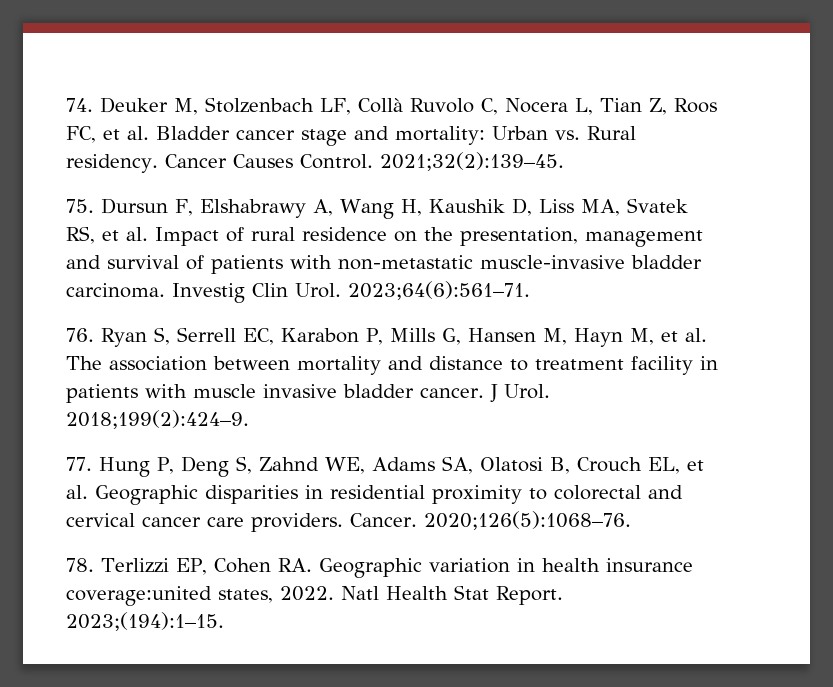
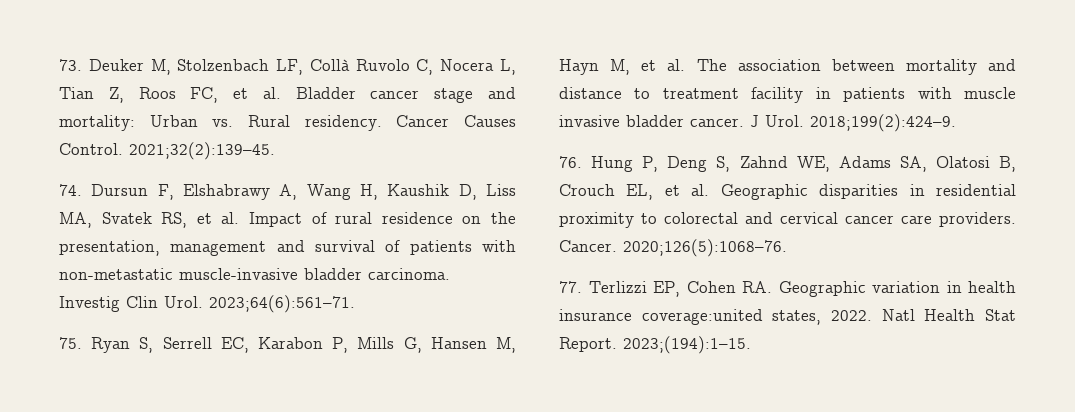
[66,98,93,112] 74. -> [59,59,82,71] 73.
[66,199,94,213] 75. -> [59,184,82,196] 74.
[66,328,94,342] 76. -> [59,337,82,349] 75.
[66,457,92,471] 77. -> [559,156,582,168] 76.
[66,558,94,572] 78. -> [559,281,582,293] 77.

